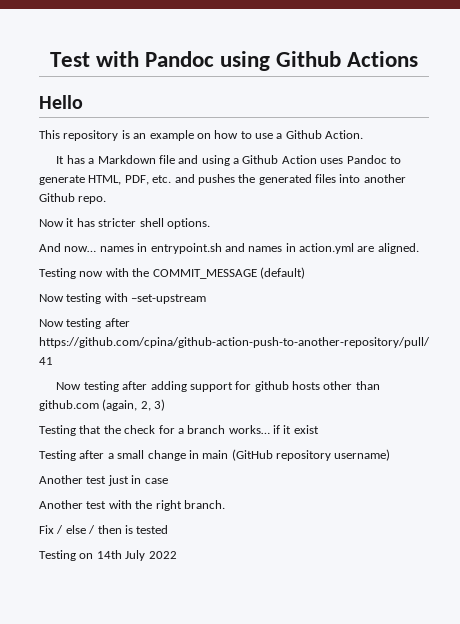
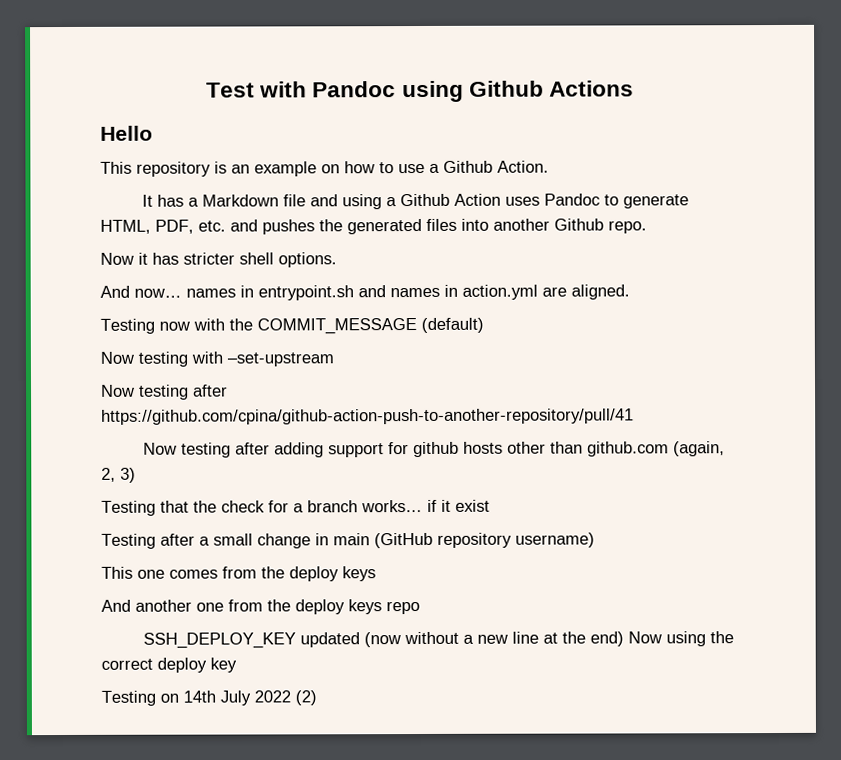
[39,475,168,486] [39,500,225,511] [39,525,169,534] Another test just in case // Another test with the right branch. // Fix / else / then is tested -> [101,566,376,582] [101,599,420,615] [143,631,735,649] [101,657,237,673] This one comes from the deploy keys // And another one from the deploy keys repo // SSH_DEPLOY_KEY updated (now without a new line at the end) Now using the correct deploy key
(177, 555) none -> [295,690,317,706] (2)

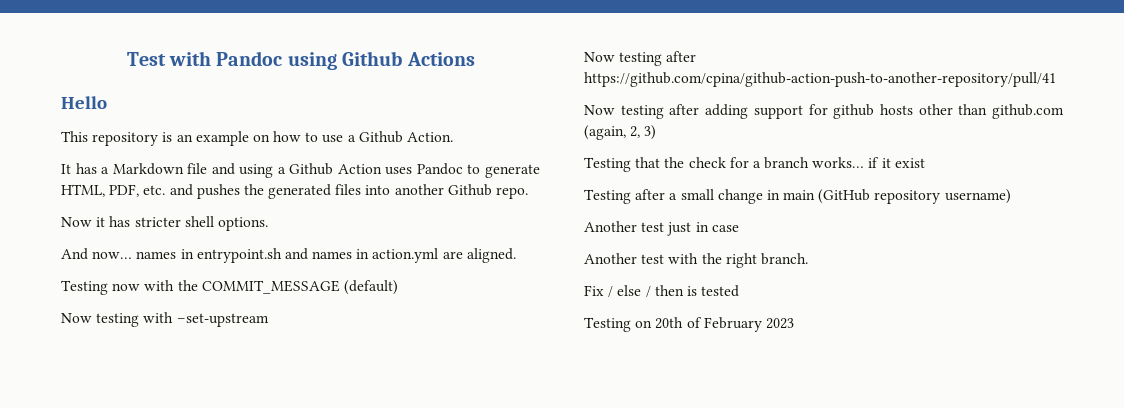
[101,566,376,582] [101,599,420,615] [143,631,735,649] [101,657,237,673] [101,690,317,706] This one comes from the deploy keys // And another one from the deploy keys repo // SSH_DEPLOY_KEY updated (now without a new line at the end) Now using the correct deploy key // Testing on 14th July 2022 (2) -> [584,221,739,236] [584,253,808,268] [584,285,740,297] [584,317,794,332] Another test just in case // Another test with the right branch. // Fix / else / then is tested // Testing on 20th of February 2023

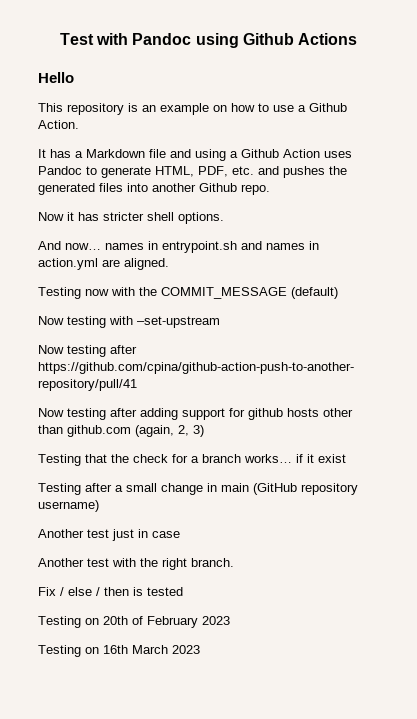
(794, 323) none -> [38,645,200,657] // Testing on 16th March 2023

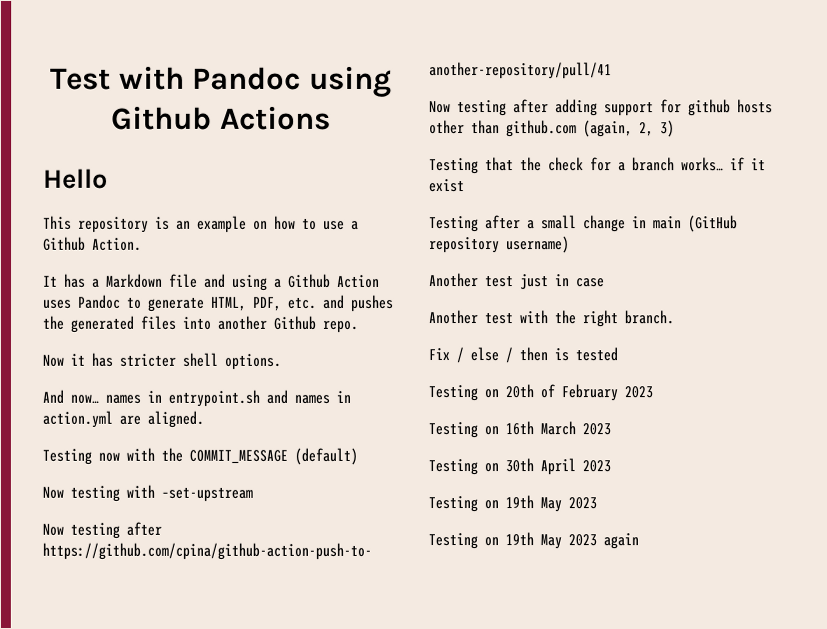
(200, 649) none -> [428,458,611,476] [428,495,597,513] [428,532,639,550] // Testing on 30th April 2023 // Testing on 19th May 2023 // Testing on 19th May 2023 again

